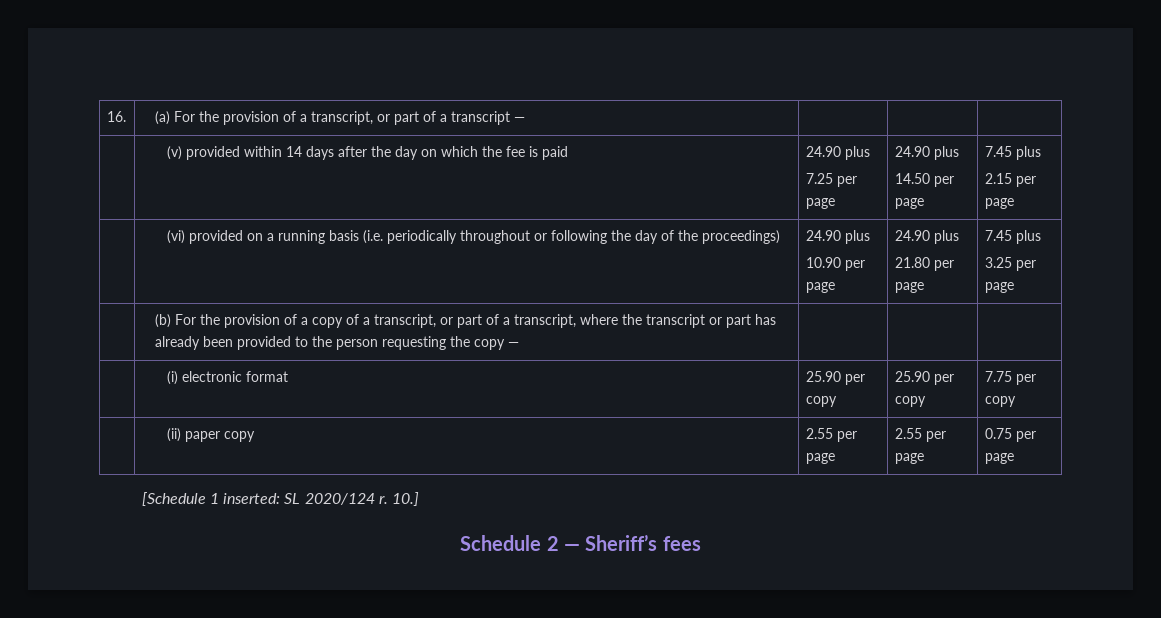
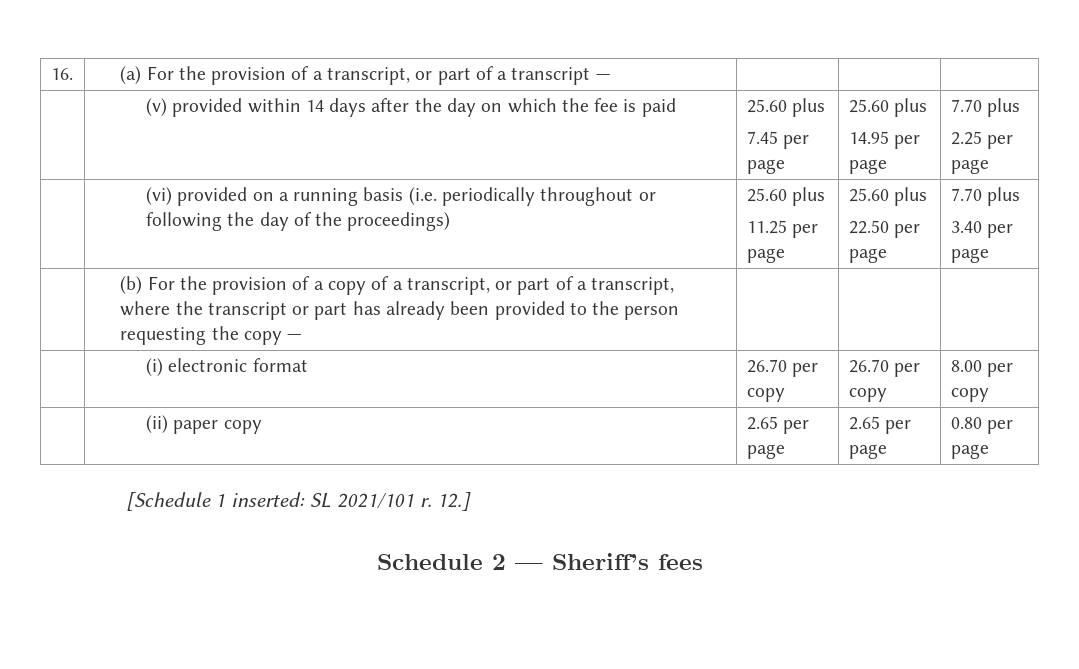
[805,146,870,160] [805,173,857,187] [805,198,835,209] [894,146,959,160] [894,173,954,187] [894,198,924,209] [984,146,1041,160] [984,173,1012,184] 24.90 plus // 7.25 per page | 24.90 plus // 14.50 per page | 7.45 plus // 2.15 -> [746,98,826,117] [746,131,810,149] [746,159,785,174] [848,98,928,117] [848,131,921,149] [848,159,887,174] [950,98,1021,117] [950,131,982,145] 25.60 plus // 7.45 per page | 25.60 plus // 14.95 per page | 7.70 plus // 2.25
[805,230,870,244] [805,257,865,271] [805,282,835,293] [894,230,959,244] [894,257,954,271] [894,282,924,293] [984,230,1041,244] [984,257,1012,268] 24.90 plus // 10.90 per page | 24.90 plus // 21.80 per page | 7.45 plus // 3.25 -> [746,187,826,206] [746,220,819,238] [746,248,785,263] [848,187,928,206] [848,220,921,238] [848,248,887,263] [950,187,1021,206] [950,221,982,233] 25.60 plus // 11.25 per page | 25.60 plus // 22.50 per page | 7.70 plus // 3.40
[805,371,865,385] [805,396,837,407] [894,371,954,385] [894,396,926,407] [984,371,1012,382] 25.90 per copy | 25.90 per copy | 7.75 -> [746,359,819,377] [746,388,785,402] [848,359,921,377] [848,388,887,402] [950,360,982,372] 26.70 per copy | 26.70 per copy | 8.00
[805,428,857,442] [805,453,835,464] [894,428,946,442] [894,453,924,464] [984,428,1012,439] 2.55 per page | 2.55 per page | 0.75 -> [746,416,810,434] [746,444,785,459] [848,416,912,434] [848,444,887,459] [950,417,982,429] 2.65 per page | 2.65 per page | 0.80
[304,492,419,506] 2020/124 r. 10.] -> [336,492,472,511] 2021/101 r. 12.]

